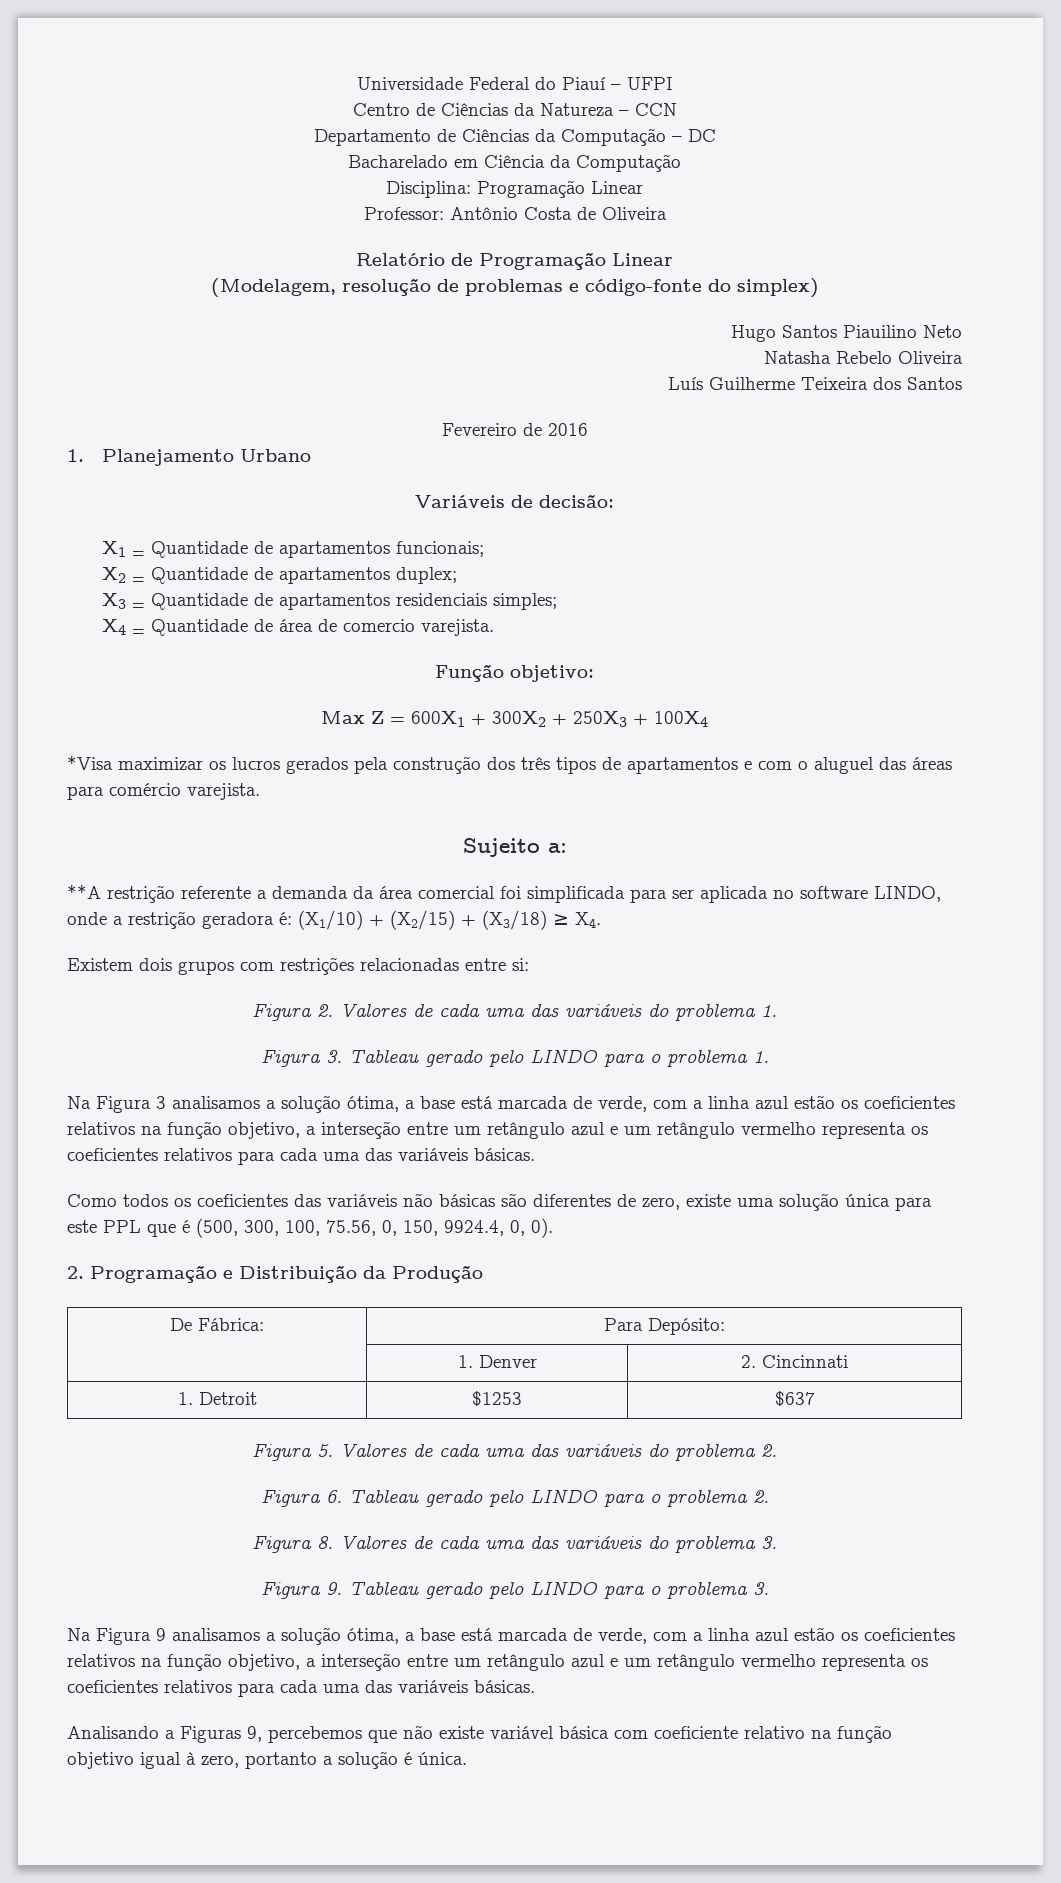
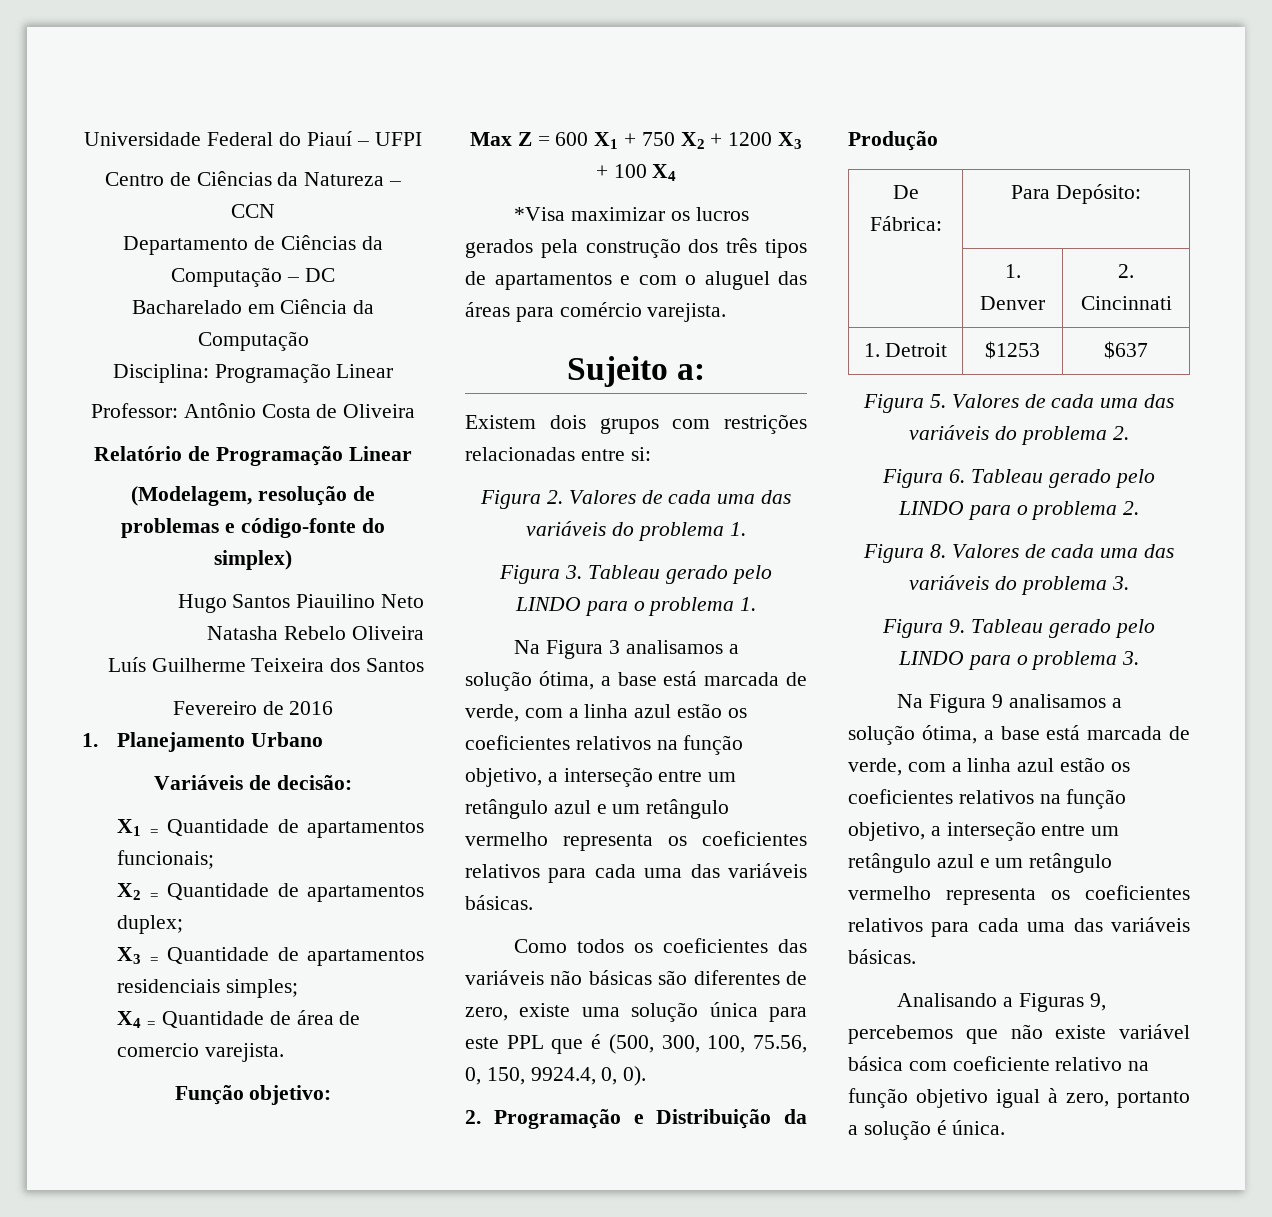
[411,711,708,727] 600X1 + 300X2 + 250X3 + 100X4 -> [555,132,803,149] [595,164,677,181] 600 X1 + 750 X2 + 1200 X3 + 100 X4
[67,884,941,903] [67,910,601,930] // **A restrição referente a demanda da área comercial foi simplificada para ser aplicada no software LINDO, onde a restrição geradora é: (X1/10) + (X2/15) + (X3/18) ≥ X4. -> (706, 372) none

